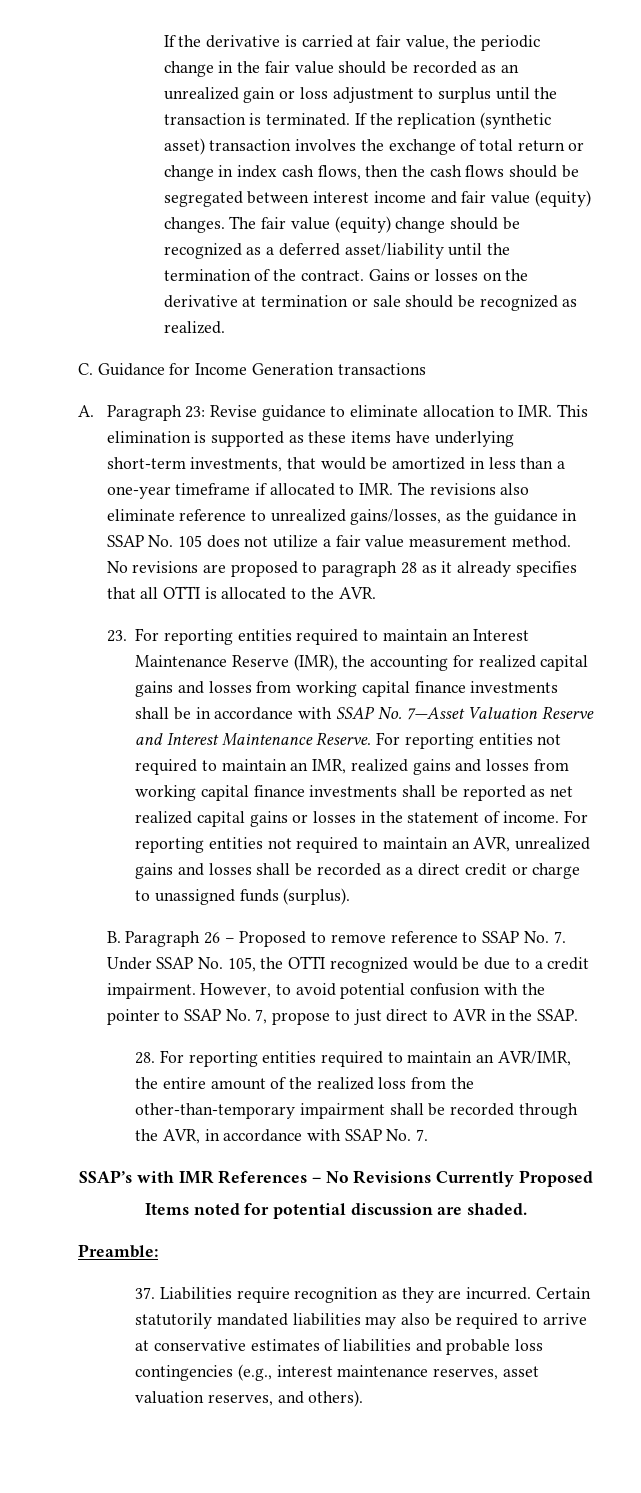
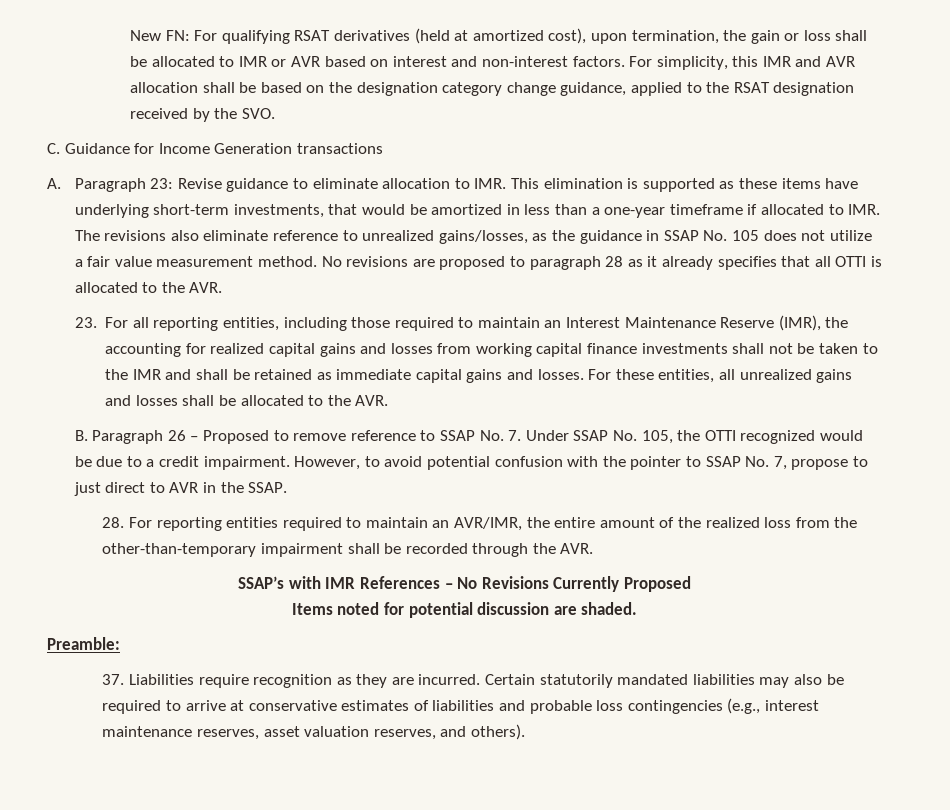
[163,35,541,51] [163,61,520,77] [163,87,558,103] [163,112,551,129] [163,138,585,155] [163,165,579,181] [163,190,591,207] [163,216,520,233] [163,243,510,259] [163,269,529,281] [163,295,578,311] [163,321,225,334] If the derivative is carried at fair value, the periodic change in the fair value should be recorded as an unrealized gain or loss adjustment to surplus until the transaction is terminated. If the replication (synthetic asset) transaction involves the exchange of total return or change in index cash flows, then the cash flows should be segregated between interest income and fair value (equity) changes. The fair value (equity) change should be recognized as a deferred asset/liability until the termination of the contract. Gains or losses on the derivative at termination or sale should be recognized as realized. -> [130,28,868,44] [130,56,856,70] [130,82,855,96] [130,108,275,122] New FN: For qualifying RSAT derivatives (held at amortized cost), upon termination, the gain or loss shall be allocated to IMR or AVR based on interest and non-interest factors. For simplicity, this IMR and AVR allocation shall be based on the designation category change guidance, applied to the RSAT designation received by the SVO.
[164,629,292,645] reporting entities -> [132,317,391,331] all reporting entities, including those
[174,706,594,720] [135,732,562,749] [135,759,569,775] [135,785,574,801] [135,810,588,827] [135,837,511,853] be in accordance with SSAP No. 7—Asset Valuation Reserve and Interest Maintenance Reserve. For reporting entities not required to maintain an IMR, realized gains and losses from working capital finance investments shall be reported as net realized capital gains or losses in the statement of income. For reporting entities not required to maintain an AVR, -> [768,343,878,354] [105,369,736,383] not be taken to the IMR and shall be retained as immediate capital gains and losses. For these entities, all
[316,863,581,879] [135,888,351,905] recorded as a direct credit or charge to unassigned funds (surplus). -> [240,395,389,406] allocated to the AVR.
[162,1129,429,1144] AVR, in accordance with SSAP No. 7. -> [560,543,594,554] AVR.

